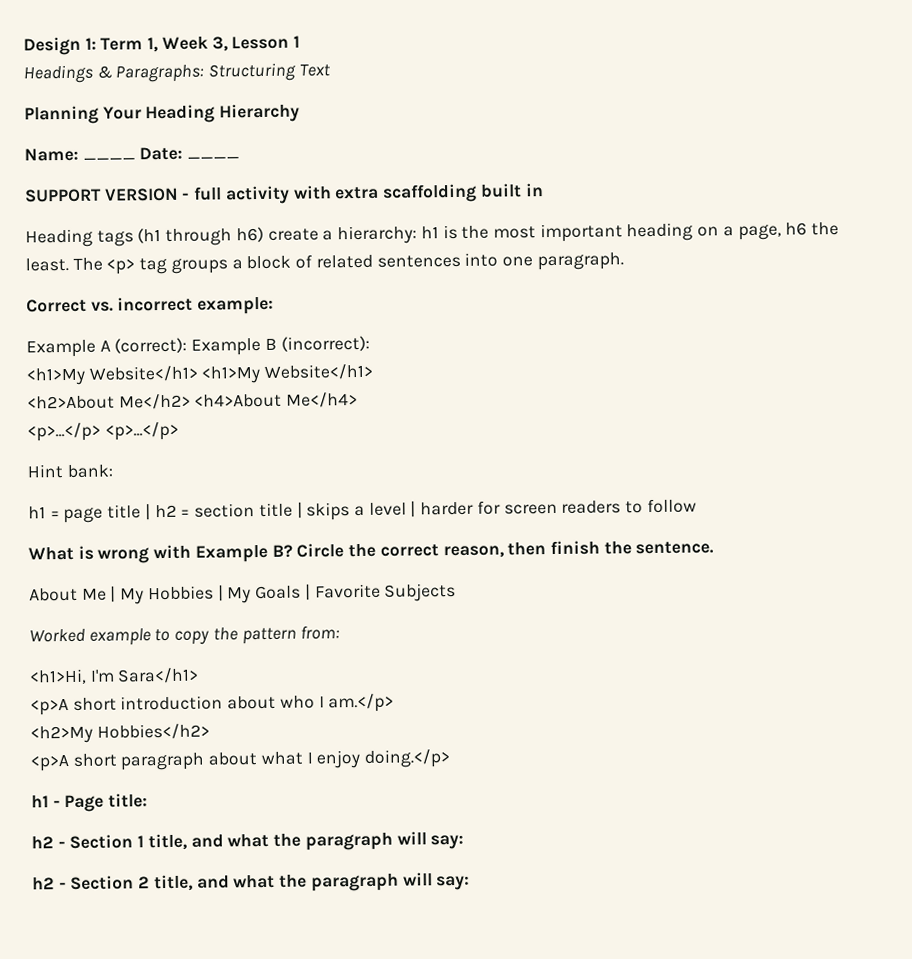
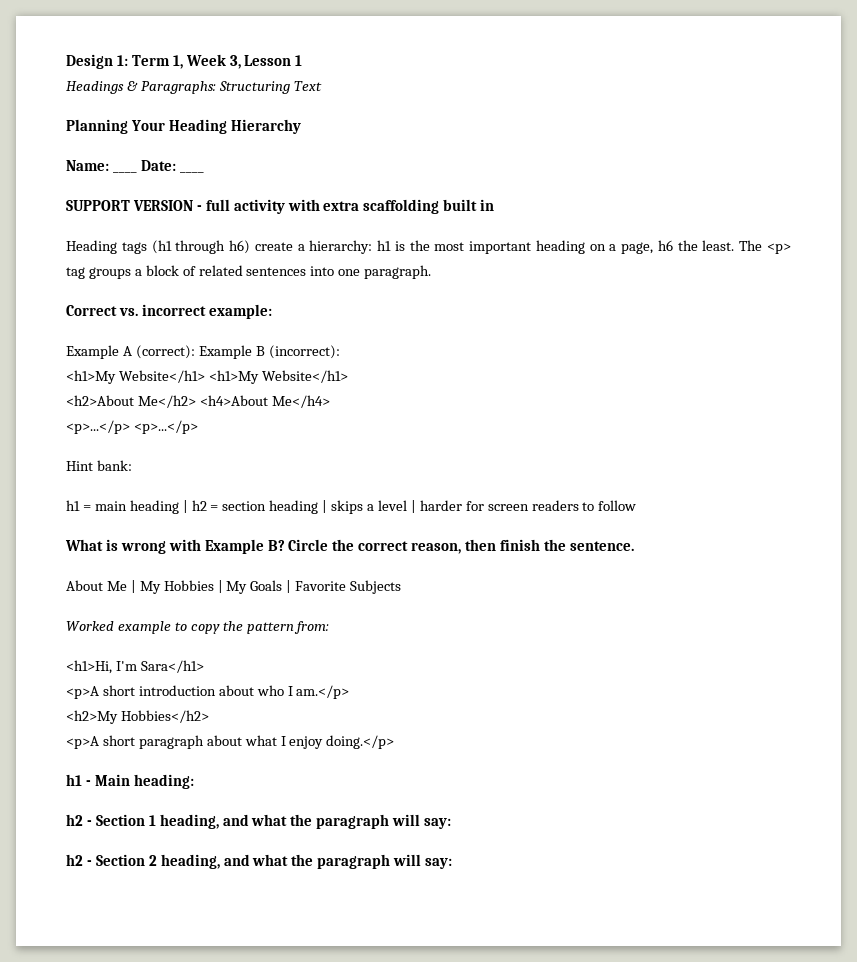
[63,504,142,524] page title -> [94,500,179,514] main heading
[258,502,293,518] title -> [269,500,319,514] heading
[64,793,149,813] Page title: -> [94,774,194,789] Main heading:
[147,833,187,851] title, -> [159,814,219,829] heading,
[153,874,193,892] title, -> [160,854,220,869] heading,

